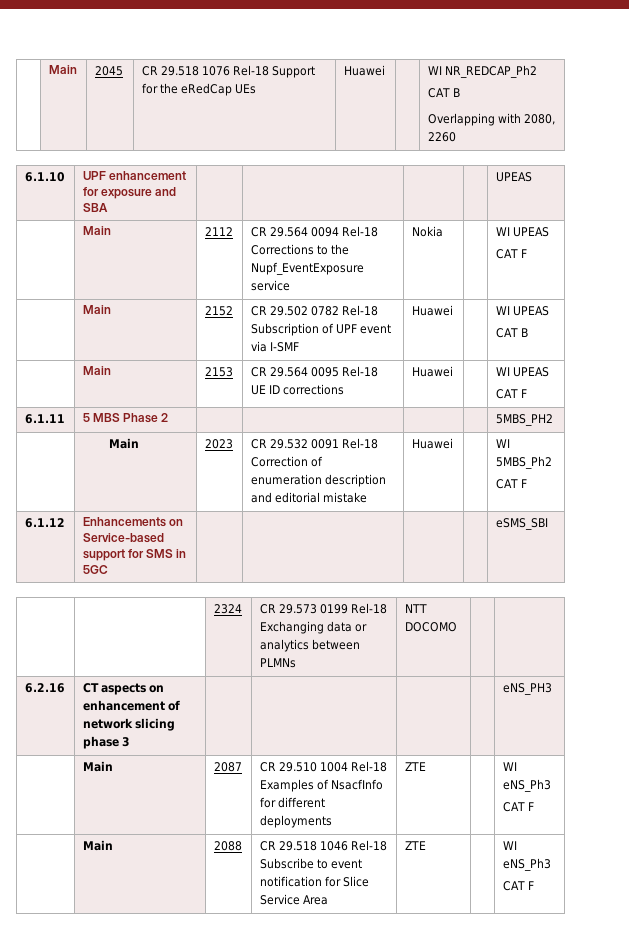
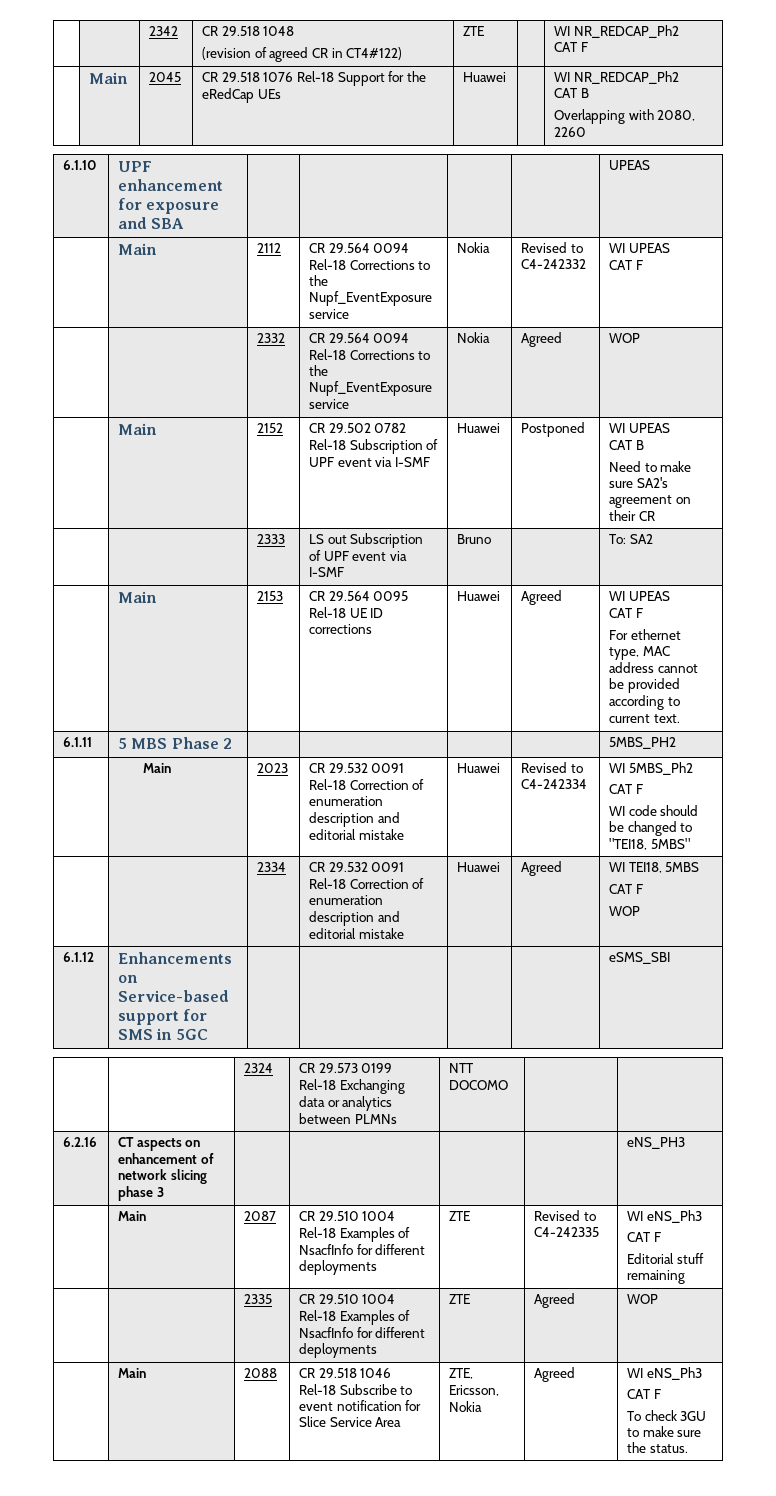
(48, 69) | -> [149,26,179,36] [202,26,295,36] [202,47,403,62] [463,26,485,36] [554,25,679,38] [554,42,588,52] | | 2342 | CR 29.518 1048 // (revision of agreed CR in CT4#122) | ZTE | | WI NR_REDCAP_Ph2 // CAT F // |
[495,227,549,237] [495,249,527,259] | WI UPEAS // CAT F -> [521,242,583,253] [521,259,587,269] [609,243,670,253] [609,260,643,270] [257,333,286,343] [309,333,410,343] [309,349,431,360] [309,365,329,376] [309,381,433,396] [309,399,350,409] [457,332,491,343] [521,332,563,347] [609,333,641,343] Revised to C4-242332 | WI UPEAS // CAT F // | | 2332 | CR 29.564 0094 Rel-18 Corrections to the Nupf_EventExposure service | Nokia | Agreed | WOP
(453, 310) none -> [521,422,586,437] Postponed
(528, 332) none -> [609,461,692,472] [609,477,668,488] [609,495,691,508] [609,510,655,521] [257,534,286,544] [309,533,424,548] [309,550,408,561] [309,567,345,577] [457,534,492,544] [609,534,653,544] // Need to make sure SA2's agreement on their CR // | | 2333 | LS out Subscription of UPF event via I-SMF | Bruno | | To: SA2
[495,367,549,377] [495,389,527,399] | WI UPEAS // CAT F -> [521,590,563,605] [609,591,670,601] [609,608,643,618] [609,629,681,640] [609,646,670,660] [609,662,698,673] [609,678,680,693] [609,695,680,710] [609,714,680,723] Agreed | WI UPEAS // CAT F // For ethernet type, MAC address cannot be provided according to current text.
(453, 443) none -> [521,762,583,773] [521,779,588,789] Revised to C4-242334
(527, 483) none -> [609,805,699,816] [609,821,693,836] [609,838,690,850] [257,862,287,872] [309,862,405,872] [309,878,425,889] [309,895,384,905] [309,911,400,926] [309,928,404,939] [457,862,501,872] [521,861,563,876] [609,862,700,873] [609,884,643,894] [609,906,641,916] // WI code should be changed to "TEI18, 5MBS" // | | 2334 | CR 29.532 0091 Rel-18 Correction of enumeration description and editorial mistake | Huawei | Agreed | WI TEI18, 5MBS // CAT F // WOP
[502,762,517,771] [502,779,551,792] [502,802,534,812] | WI eNS_Ph3 // CAT F -> [534,1210,596,1221] [534,1227,600,1237] [627,1210,702,1223] [627,1232,661,1242] [627,1253,704,1264] [627,1270,686,1284] [244,1294,273,1304] [299,1294,396,1304] [299,1310,411,1325] [299,1327,426,1338] [299,1343,378,1358] [449,1294,471,1304] [534,1293,576,1308] [627,1294,659,1304] Revised to C4-242335 | WI eNS_Ph3 // CAT F // Editorial stuff remaining // | | 2335 | CR 29.510 1004 Rel-18 Examples of NsacfInfo for different deployments | ZTE | Agreed | WOP
[404,841,426,850] [502,841,517,850] [502,858,551,871] [502,881,534,891] ZTE | | WI eNS_Ph3 // CAT F -> [449,1368,474,1379] [449,1385,500,1396] [449,1401,483,1412] [534,1367,576,1382] [627,1367,702,1380] [627,1389,661,1399] [627,1410,707,1421] [627,1426,702,1437] [627,1442,688,1453] ZTE, Ericsson, Nokia | Agreed | WI eNS_Ph3 // CAT F // To check 3GU to make sure the status.

